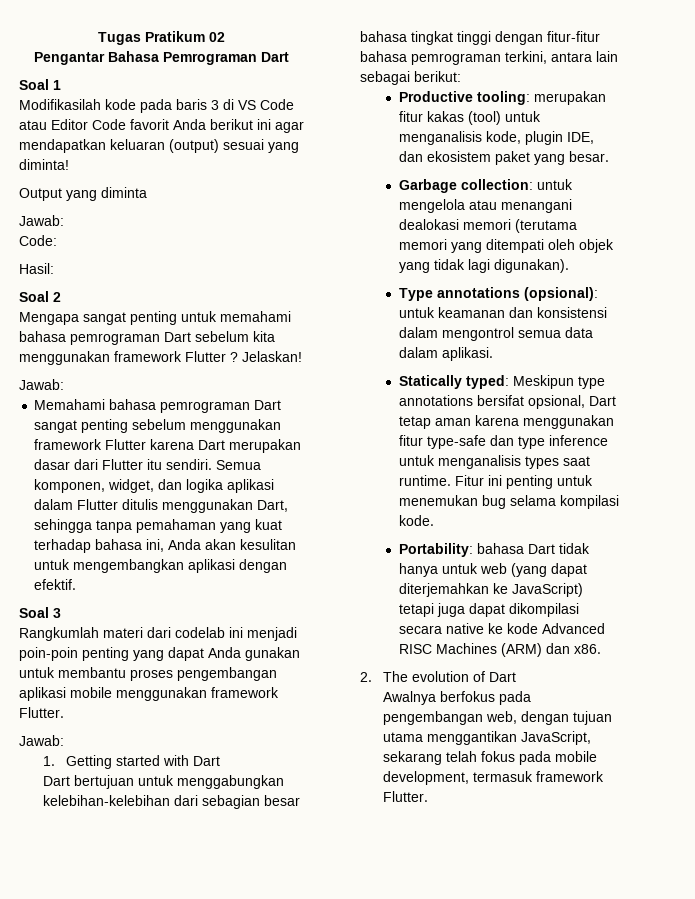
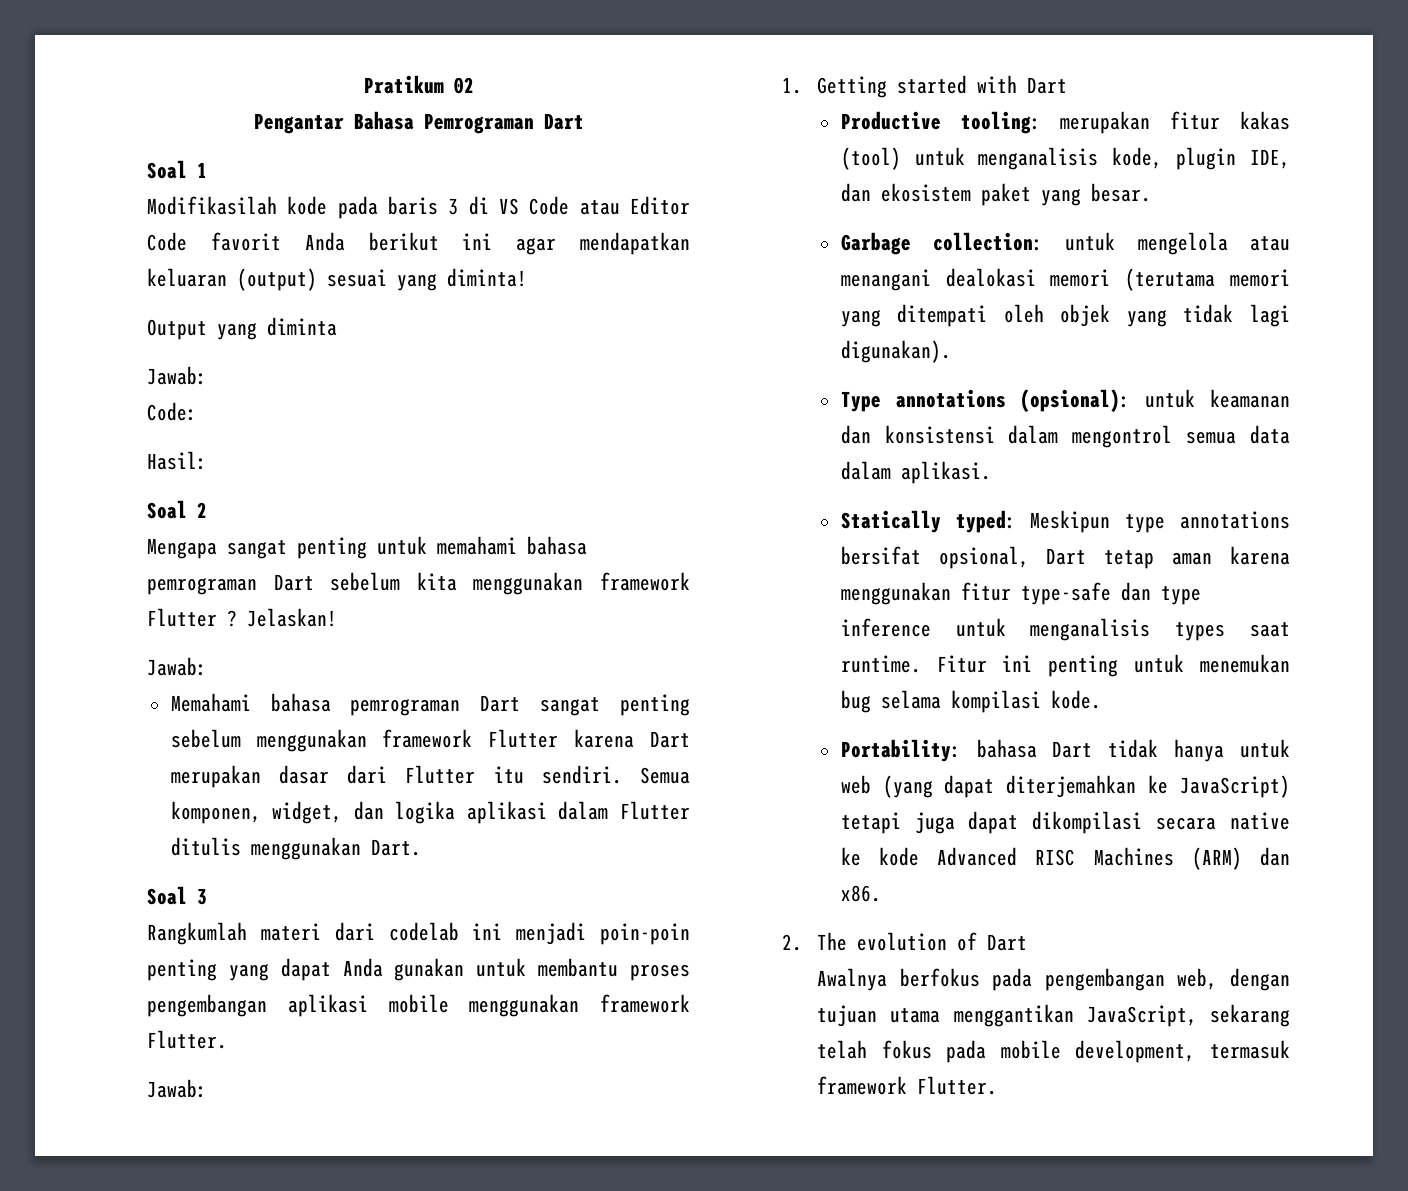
[98,32,141,45] Tugas -> (363, 84) none
[257,500,289,512] [34,519,283,533] [34,539,297,553] [34,559,288,573] [34,579,77,590] Dart, sehingga tanpa pemahaman yang kuat terhadap bahasa ini, Anda akan kesulitan untuk mengembangkan aplikasi dengan efektif. -> [370,839,421,856] Dart.
[42,775,284,789] [42,795,300,809] [359,31,600,45] [359,51,618,65] [359,71,461,85] // Dart bertujuan untuk menggabungkan kelebihan-kelebihan dari sebagian besar bahasa tingkat tinggi dengan fitur-fitur bahasa pemrograman terkini, antara lain sebagai berikut: -> (1068, 85) none

